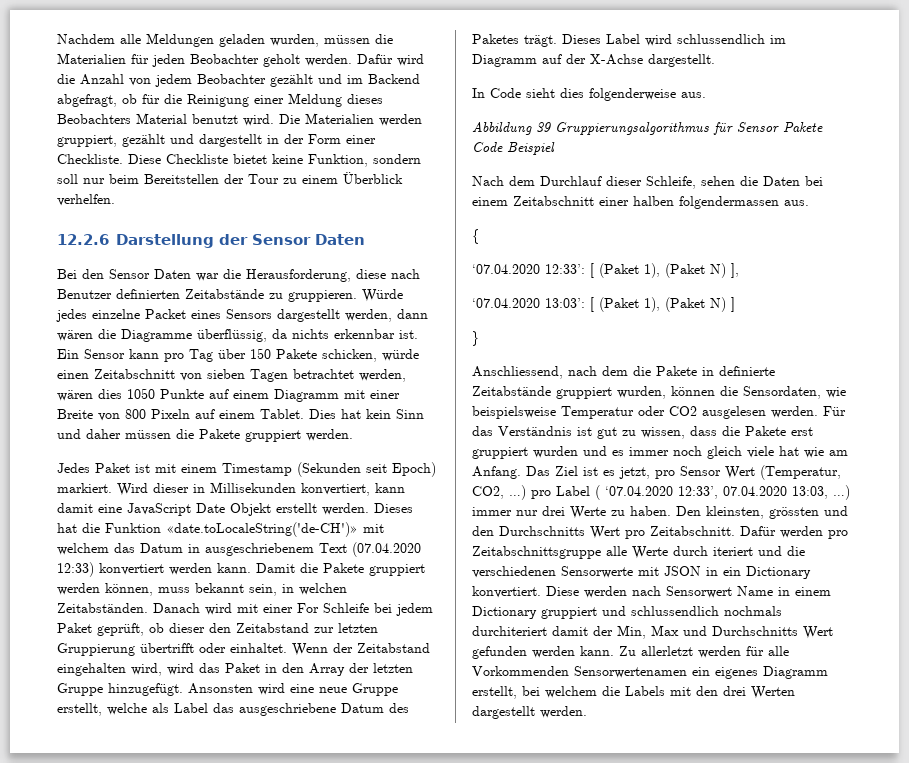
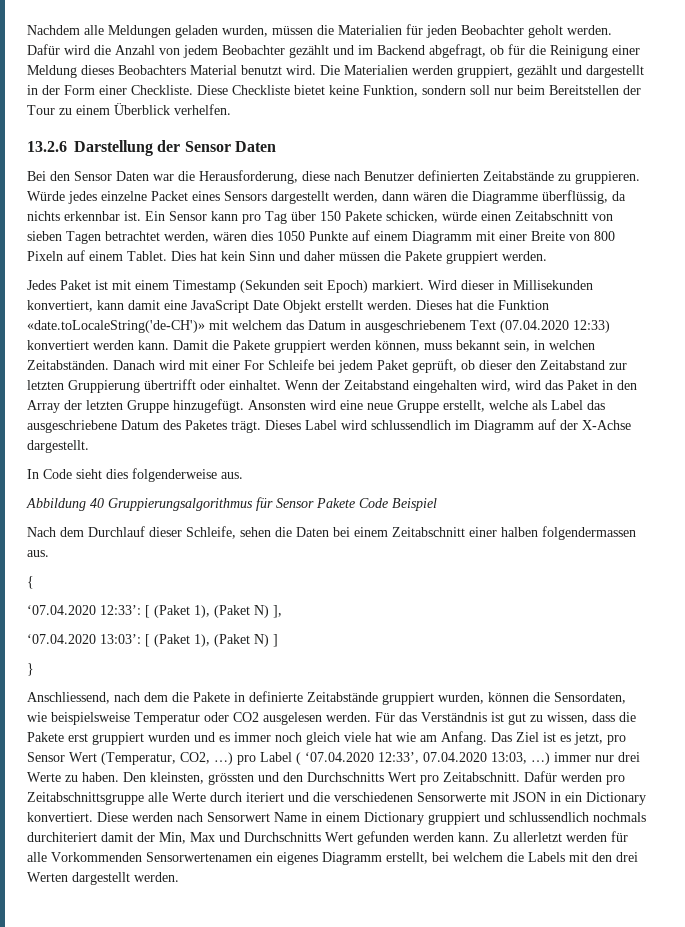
[57,234,109,245] 12.2.6 -> [27,141,67,152] 13.2.6
[536,122,551,132] 39 -> [90,498,104,508] 40

